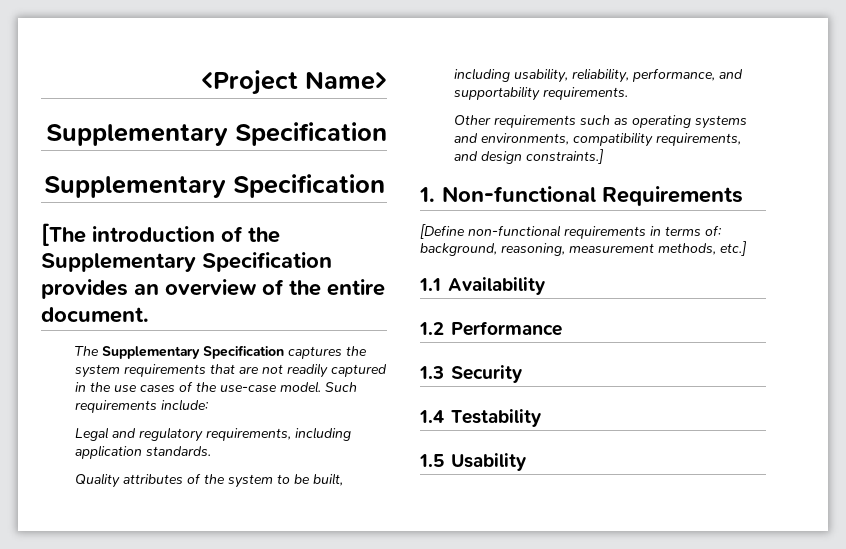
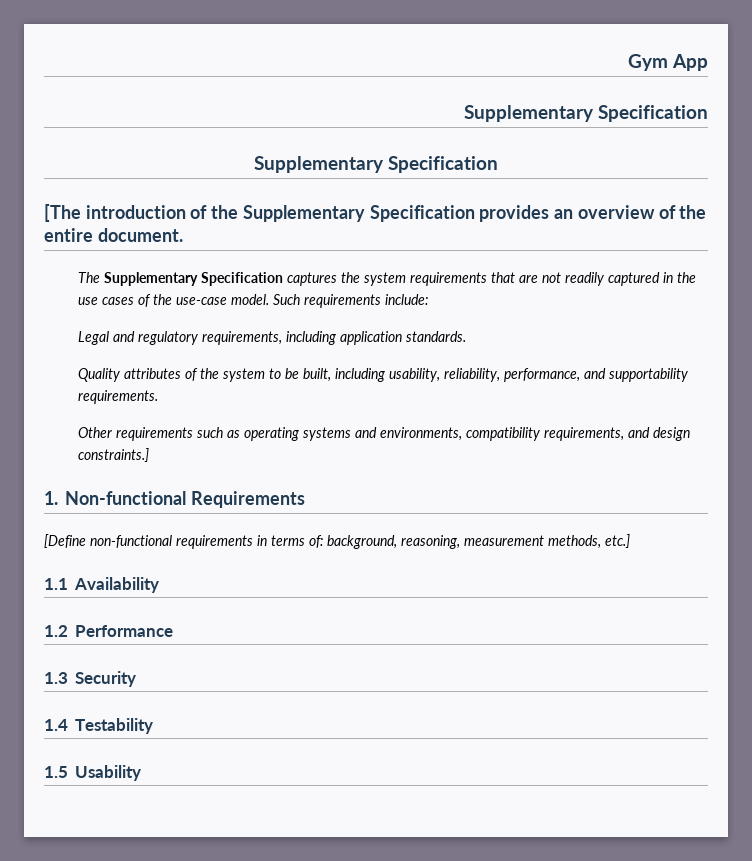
[201,70,387,95] <Project Name> -> [627,54,708,71] Gym App

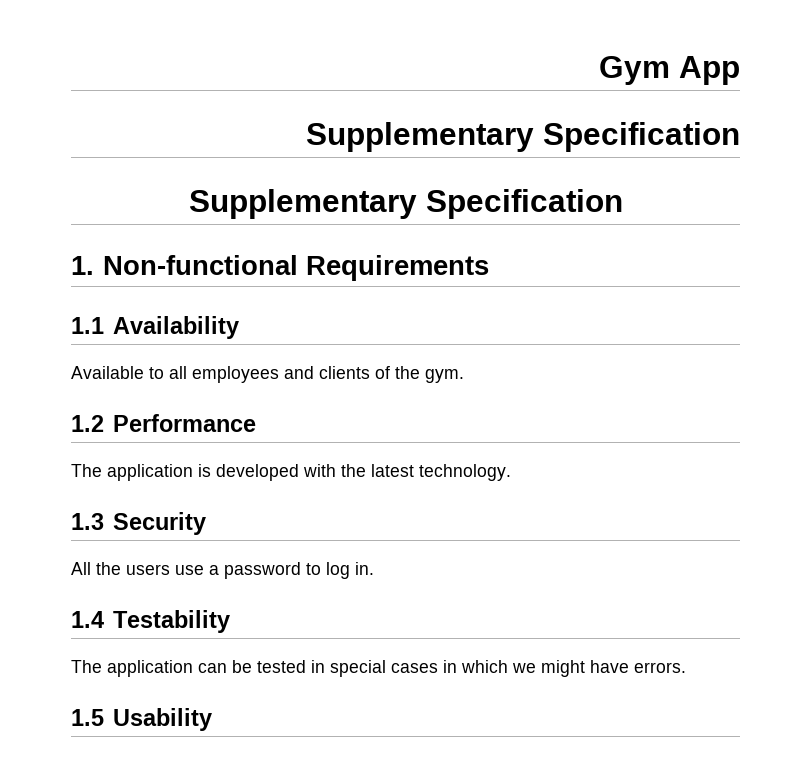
[44,204,707,222] [44,228,183,242] [78,272,697,286] [78,294,429,308] [78,331,467,345] [78,368,689,382] [78,390,159,404] [78,427,691,441] [78,448,150,462] [44,491,305,508] [44,534,630,549] [44,577,159,593] [44,625,173,637] [44,671,136,687] [44,718,153,734] [The introduction of the Supplementary Specification provides an overview of the entire document. // The Supplementary Specification captures the system requirements that are not readily captured in the use cases of the use-case model. Such requirements include: // Legal and regulatory requirements, including application standards. // Quality attributes of the system to be built, including usability, reliability, performance, and supportability requirements. // Other requirements such as operating systems and environments, compatibility requirements, and design constraints.] // 1. Non-functional Requirements // [Define non-functional requirements in terms of: background, reasoning, measurement methods, etc.] // 1.1 Availability // 1.2 Performance // 1.3 Security // 1.4 Testability -> [71,255,489,281] [71,316,239,339] [71,366,464,383] [71,414,256,432] [71,464,511,481] [71,512,206,535] [71,562,374,579] [71,610,230,633] [71,660,686,677] 1. Non-functional Requirements // 1.1 Availability // Available to all employees and clients of the gym. // 1.2 Performance // The application is developed with the latest technology. // 1.3 Security // All the users use a password to log in. // 1.4 Testability // The application can be tested in special cases in which we might have errors.

